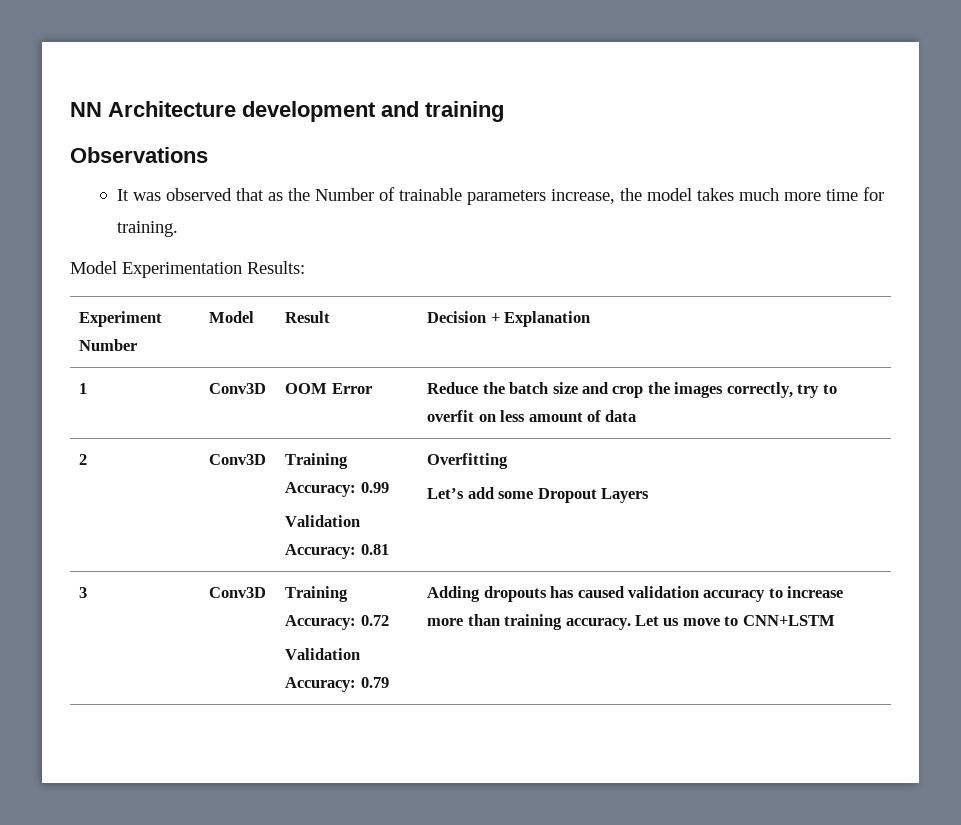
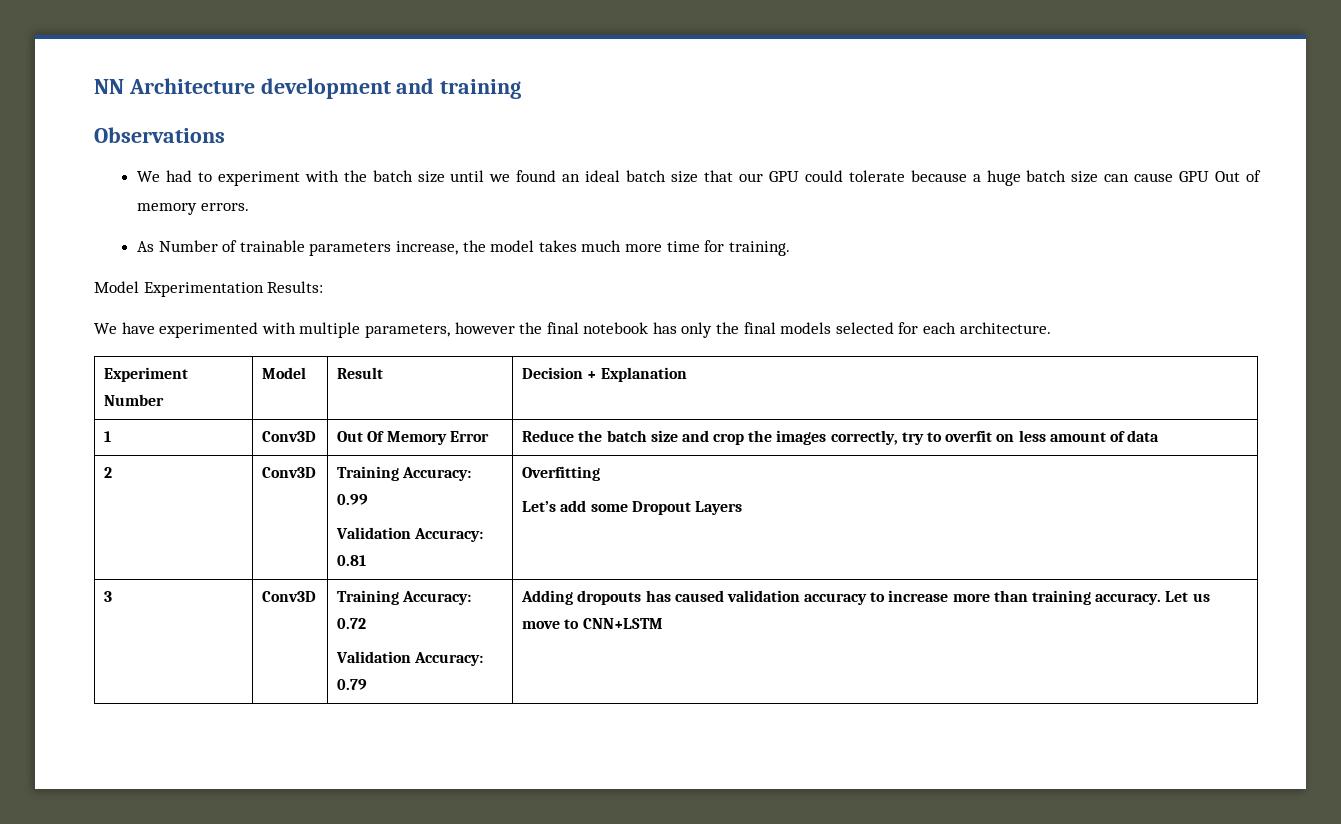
[116,188,310,201] It was observed that as the -> [137,170,1262,186] [137,203,249,215] [137,241,155,252] We had to experiment with the batch size until we found an ideal batch size that our GPU could tolerate because a huge batch size can cause GPU Out of memory errors. // As
(305, 267) none -> [94,322,1051,338] // We have experimented with multiple parameters, however the final notebook has only the final models selected for each architecture.
[285,383,328,394] OOM -> [337,431,447,445] Out Of Memory

